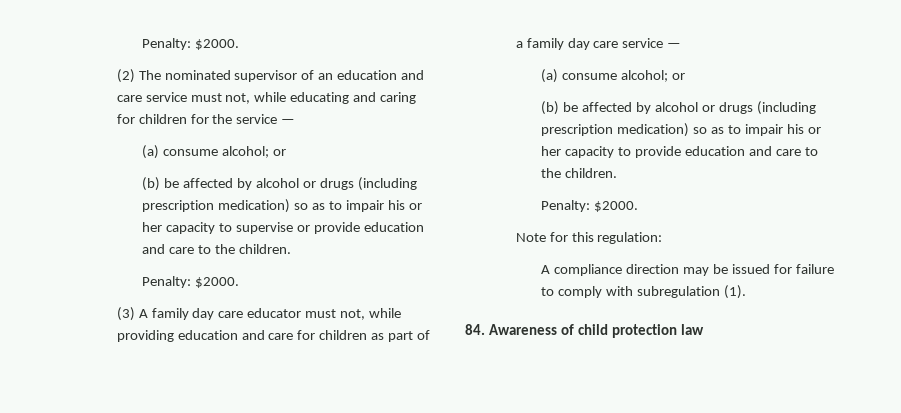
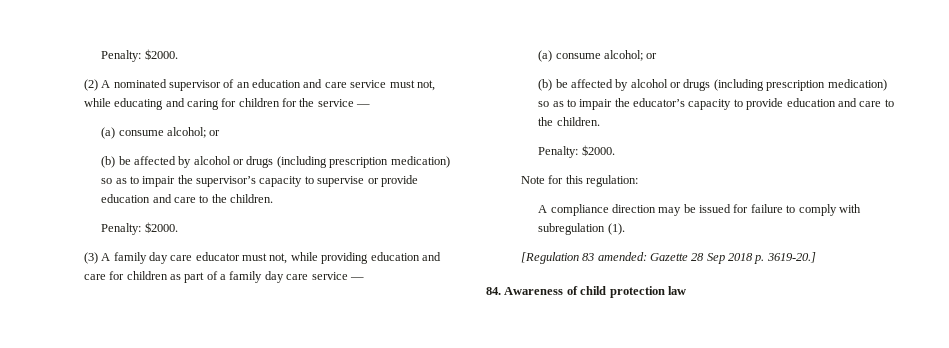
[138,70,161,80] The -> [101,80,111,88] A
[387,200,422,210] [142,222,163,232] his or her -> [177,175,257,187] the supervisor’s
[786,124,821,134] [541,146,562,156] his or her -> [614,98,686,107] the educator’s
(746, 292) none -> [520,252,816,264] // [Regulation 83 amended: Gazette 28 Sep 2018 p. 3619-20.]

